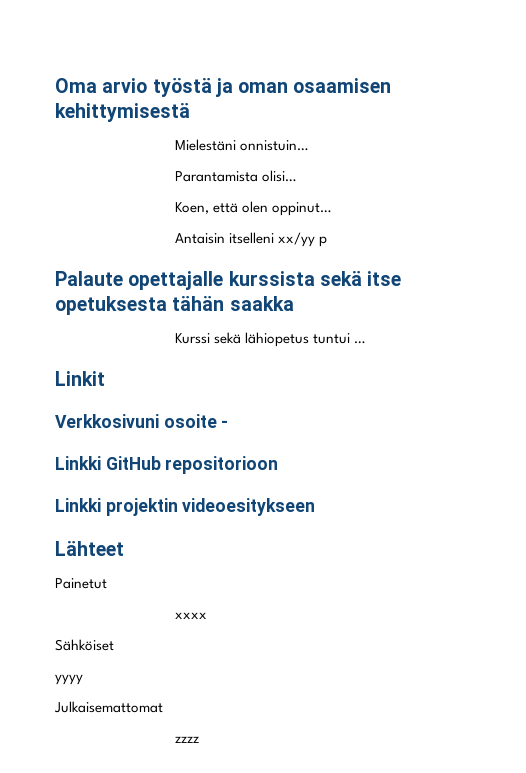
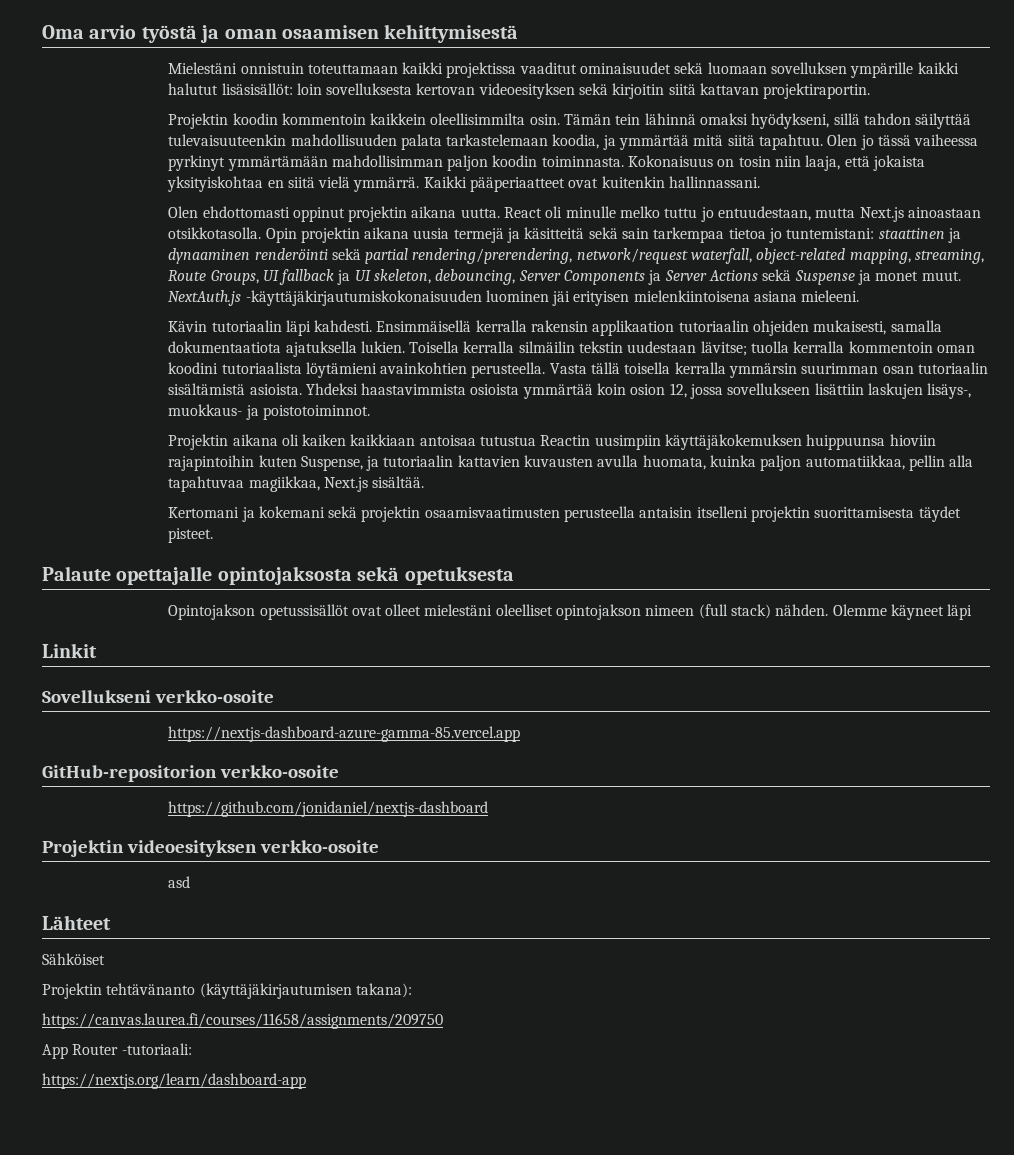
[239,140,308,151] [174,170,296,182] [174,201,332,216] [174,232,328,247] [55,271,402,290] [55,296,294,315] [174,332,366,347] [55,371,105,386] [55,414,229,428] [55,456,279,474] [55,498,316,516] onnistuin… // Parantamista olisi… // Koen, että olen oppinut… // Antaisin itselleni xx/yy p // Palaute opettajalle kurssista sekä itse opetuksesta tähän saakka // Kurssi sekä lähiopetus tuntui … // Linkit // Verkkosivuni osoite - // Linkki GitHub repositorioon // Linkki projektin videoesitykseen -> [240,62,959,78] [168,83,871,99] [168,113,972,129] [168,134,979,150] [168,155,926,171] [167,176,761,192] [168,206,981,222] [168,227,961,243] [168,248,985,264] [168,269,961,285] [168,290,860,306] [168,320,942,336] [168,341,976,357] [168,362,989,378] [168,383,972,399] [168,404,370,420] [168,434,936,450] [168,455,974,471] [168,476,425,492] [168,506,961,522] [168,528,214,543] [42,566,514,585] [168,604,973,620] [42,643,97,658] [42,690,274,703] [168,726,521,742] [42,765,339,782] [168,801,489,817] [42,840,379,857] [168,876,191,888] onnistuin toteuttamaan kaikki projektissa vaaditut ominaisuudet sekä luomaan sovelluksen ympärille kaikki halutut lisäsisällöt: loin sovelluksesta kertovan videoesityksen sekä kirjoitin siitä kattavan projektiraportin. // Projektin koodin kommentoin kaikkein oleellisimmilta osin. Tämän tein lähinnä omaksi hyödykseni, sillä tahdon säilyttää tulevaisuuteenkin mahdollisuuden palata tarkastelemaan koodia, ja ymmärtää mitä siitä tapahtuu. Olen jo tässä vaiheessa pyrkinyt ymmärtämään mahdollisimman paljon koodin toiminnasta. Kokonaisuus on tosin niin laaja, että jokaista yksityiskohtaa en siitä vielä ymmärrä. Kaikki pääperiaatteet ovat kuitenkin hallinnassani. // Olen ehdottomasti oppinut projektin aikana uutta. React oli minulle melko tuttu jo entuudestaan, mutta Next.js ainoastaan otsikkotasolla. Opin projektin aikana uusia termejä ja käsitteitä sekä sain tarkempaa tietoa jo tuntemistani: staattinen ja dynaaminen renderöinti sekä partial rendering/prerendering, network/request waterfall, object-related mapping, streaming, Route Groups, UI fallback ja UI skeleton, debouncing, Server Components ja Server Actions sekä Suspense ja monet muut. NextAuth.js -käyttäjäkirjautumiskokonaisuuden luominen jäi erityisen mielenkiintoisena asiana mieleeni. // Kävin tutoriaalin läpi kahdesti. Ensimmäisellä kerralla rakensin applikaation tutoriaalin ohjeiden mukaisesti, samalla dokumentaatiota ajatuksella lukien. Toisella kerralla silmäilin tekstin uudestaan lävitse; tuolla kerralla kommentoin oman koodini tutoriaalista löytämieni avainkohtien perusteella. Vasta tällä toisella kerralla ymmärsin suurimman osan tutoriaalin sisältämistä asioista. Yhdeksi haastavimmista osioista ymmärtää koin osion 12, jossa sovellukseen lisättiin laskujen lisäys-, muokkaus- ja poistotoiminnot. // Projektin aikana oli kaiken kaikkiaan antoisaa tutustua Reactin uusimpiin käyttäjäkokemuksen huippuunsa hioviin rajapintoihin kuten Suspense, ja tutoriaalin kattavien kuvausten avulla huomata, kuinka paljon automatiikkaa, pellin alla tapahtuvaa magiikkaa, Next.js sisältää. // Kertomani ja kokemani sekä projektin osaamisvaatimusten perusteella antaisin itselleni projektin suorittamisesta täydet pisteet. // Palaute opettajalle opintojaksosta sekä opetuksesta // Opintojakson opetussisällöt ovat olleet mielestäni oleelliset opintojakson nimeen (full stack) nähden. Olemme käyneet läpi // Linkit // Sovellukseni verkko-osoite // https://nextjs-dashboard-azure-gamma-85.vercel.app // GitHub-repositorion verkko-osoite // https://github.com/jonidaniel/nextjs-dashboard // Projektin videoesityksen verkko-osoite // asd
[55,578,107,589] [174,612,207,619] // Painetut // xxxx -> (111, 922) none
[55,674,83,685] [54,701,163,713] [174,736,199,743] yyyy // Julkaisemattomat // zzzz -> [42,983,412,999] [42,1013,443,1029] [42,1043,192,1059] [42,1073,306,1089] Projektin tehtävänanto (käyttäjäkirjautumisen takana): // https://canvas.laurea.fi/courses/11658/assignments/209750 // App Router -tutoriaali: // https://nextjs.org/learn/dashboard-app

